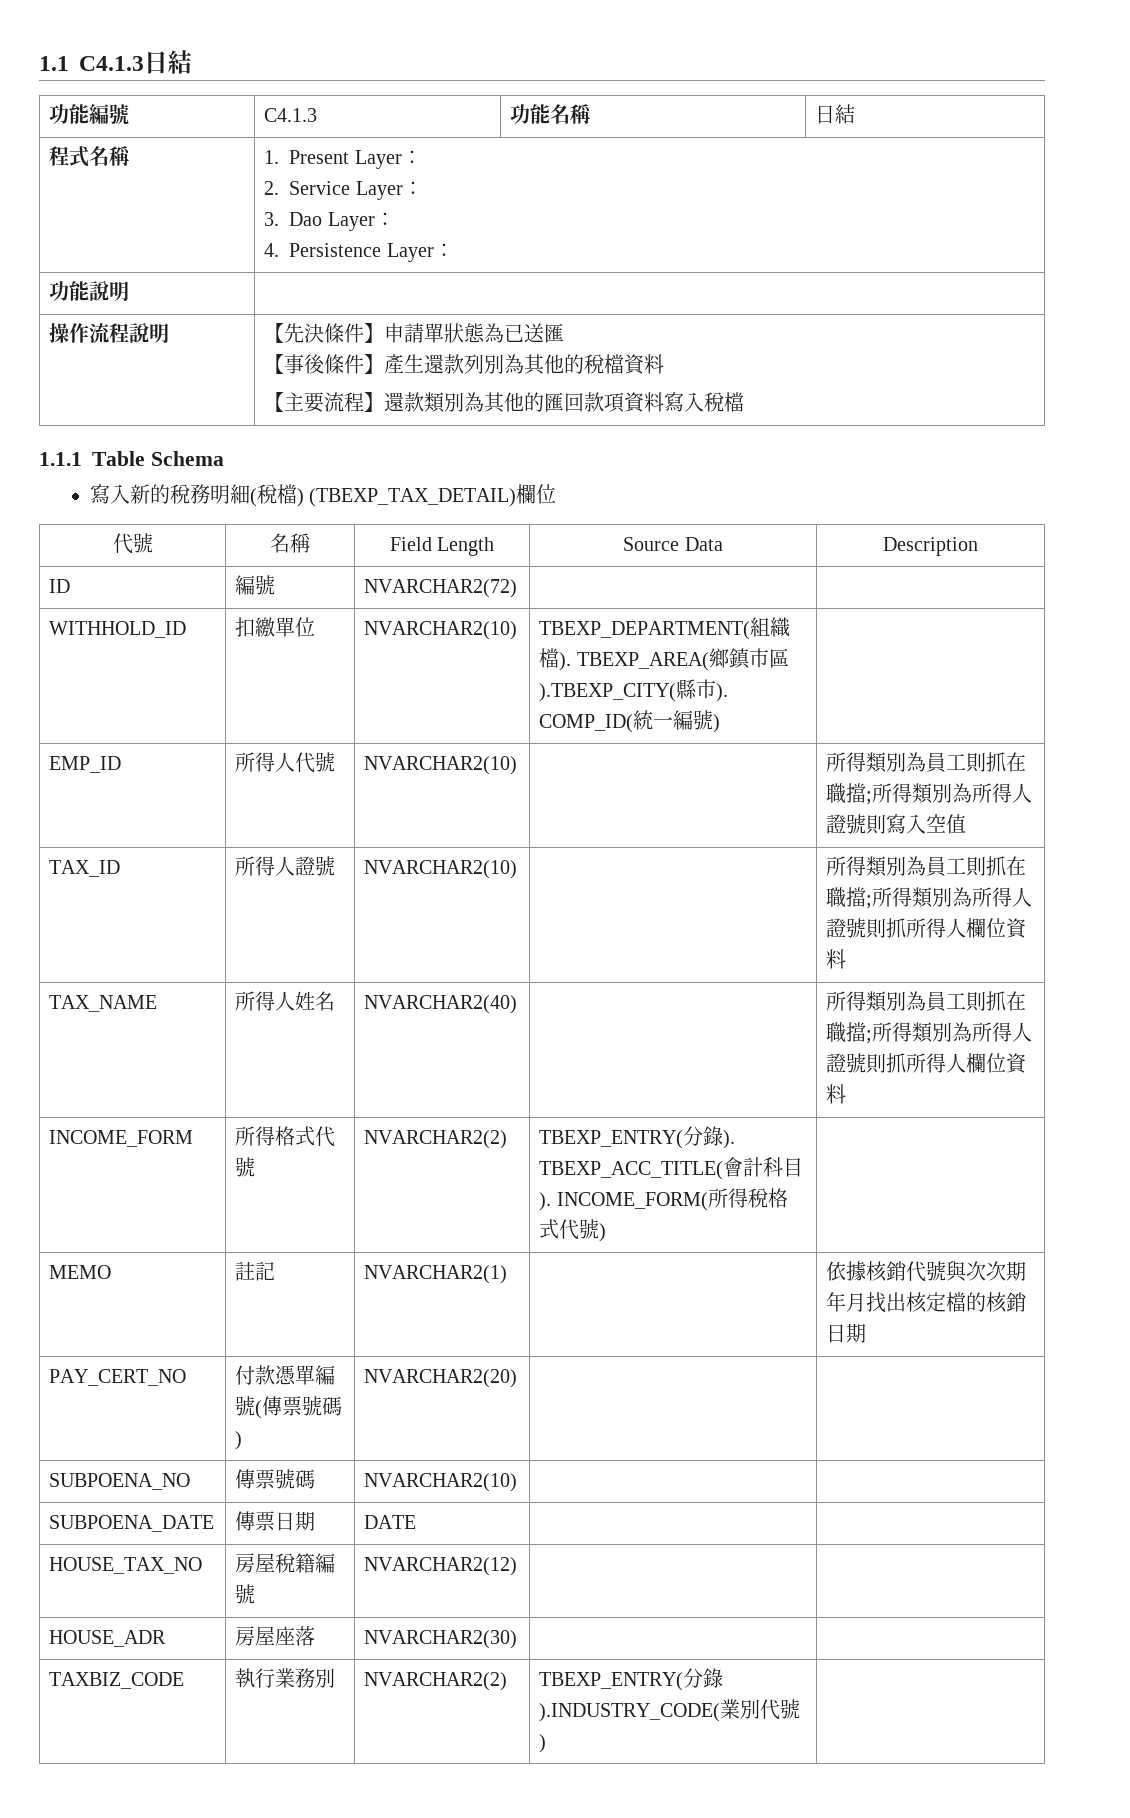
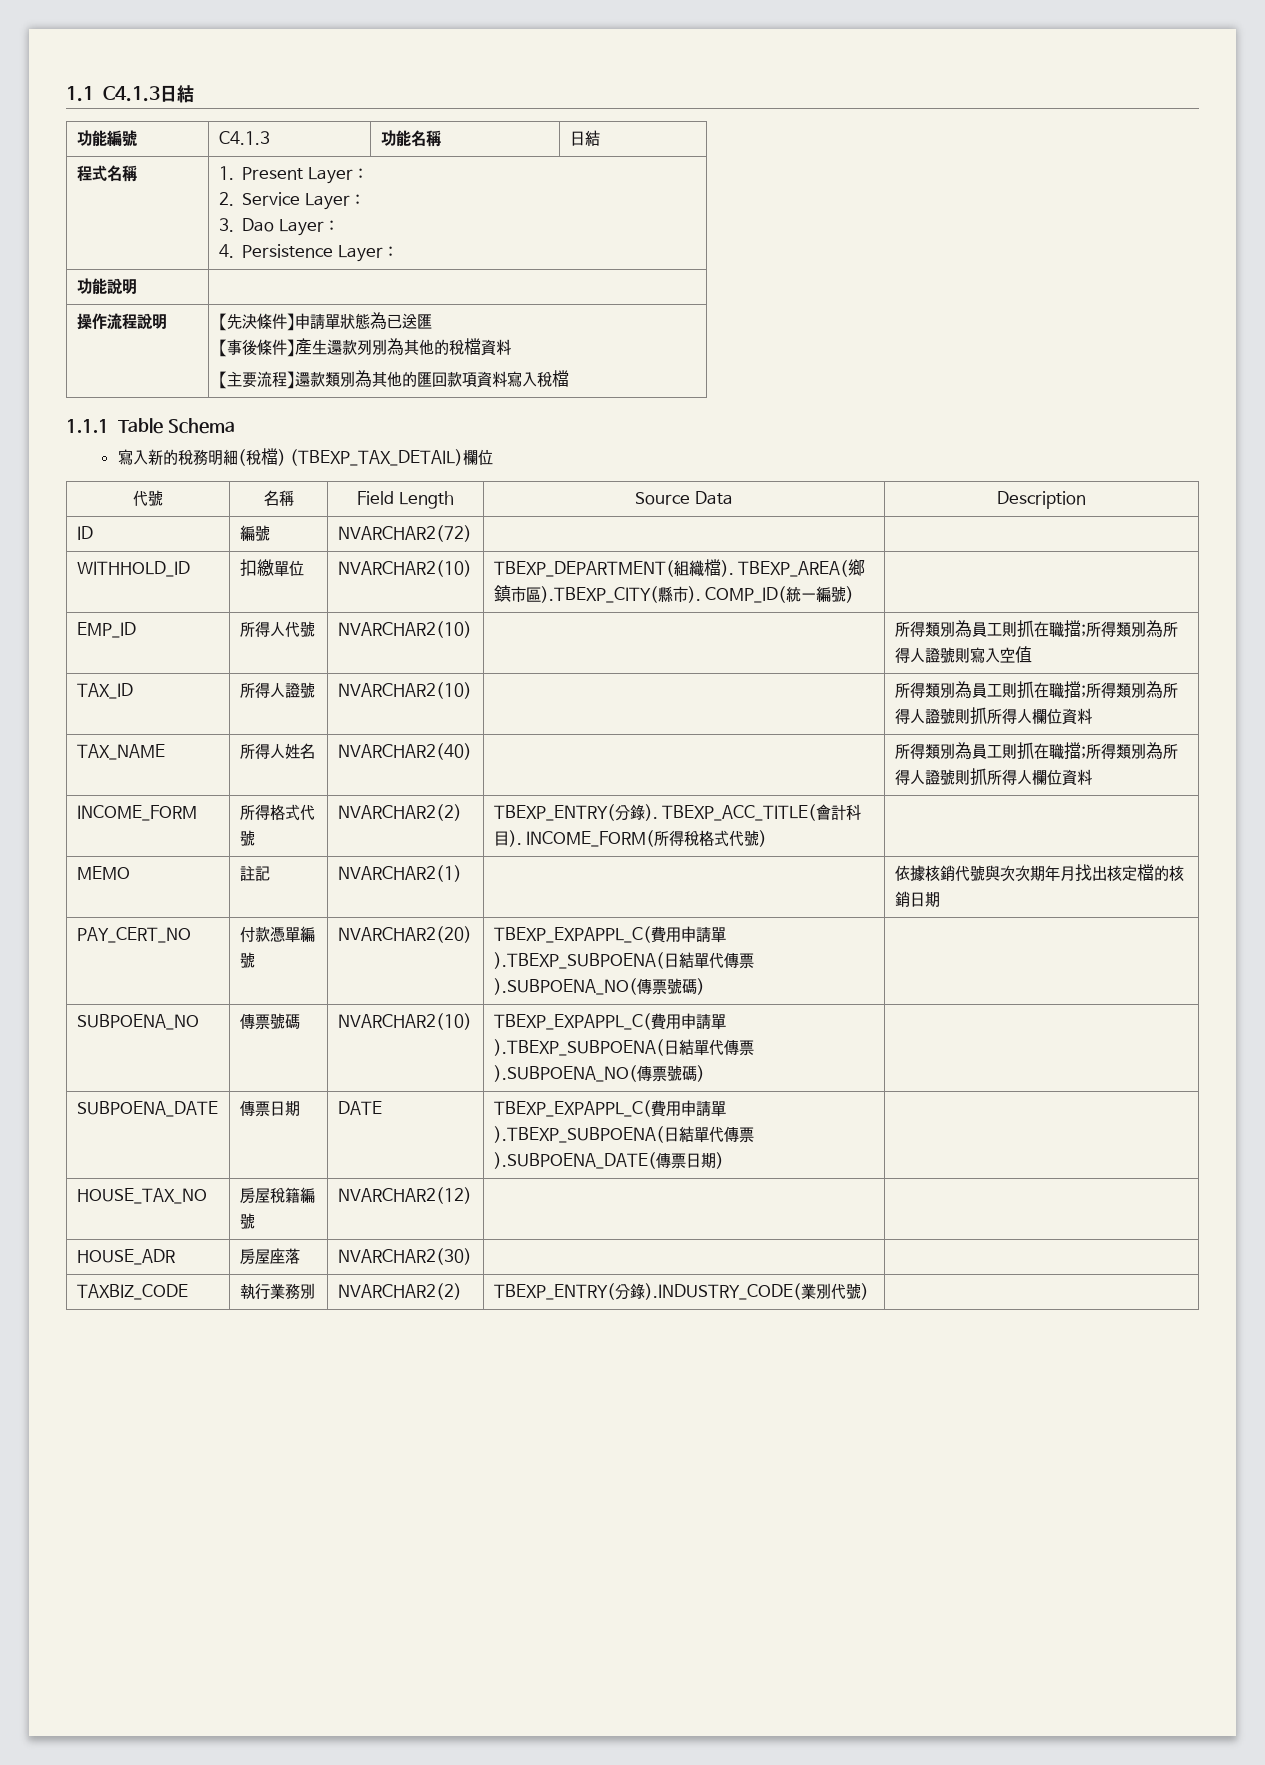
[255,1396,343,1419] [235,1431,243,1450] [364,1369,518,1388] (傳票號碼) | NVARCHAR2(20) | -> [337,926,472,943] [493,926,726,943] [493,952,754,969] [493,978,705,995] | NVARCHAR2(20) | TBEXP_EXPAPPL_C(費用申請單).TBEXP_SUBPOENA(日結單代傳票).SUBPOENA_NO(傳票號碼)
[49,1515,215,1532] [235,1511,316,1531] [364,1515,417,1529] | // SUBPOENA_DATE | 傳票日期 | DATE | -> [493,1013,726,1030] [493,1039,754,1056] [493,1065,705,1082] [76,1101,218,1117] [238,1100,300,1117] [337,1101,382,1115] [493,1100,726,1117] [493,1126,754,1143] [493,1152,724,1169] TBEXP_EXPAPPL_C(費用申請單).TBEXP_SUBPOENA(日結單代傳票).SUBPOENA_NO(傳票號碼) | // SUBPOENA_DATE | 傳票日期 | DATE | TBEXP_EXPAPPL_C(費用申請單).TBEXP_SUBPOENA(日結單代傳票).SUBPOENA_DATE(傳票日期)

